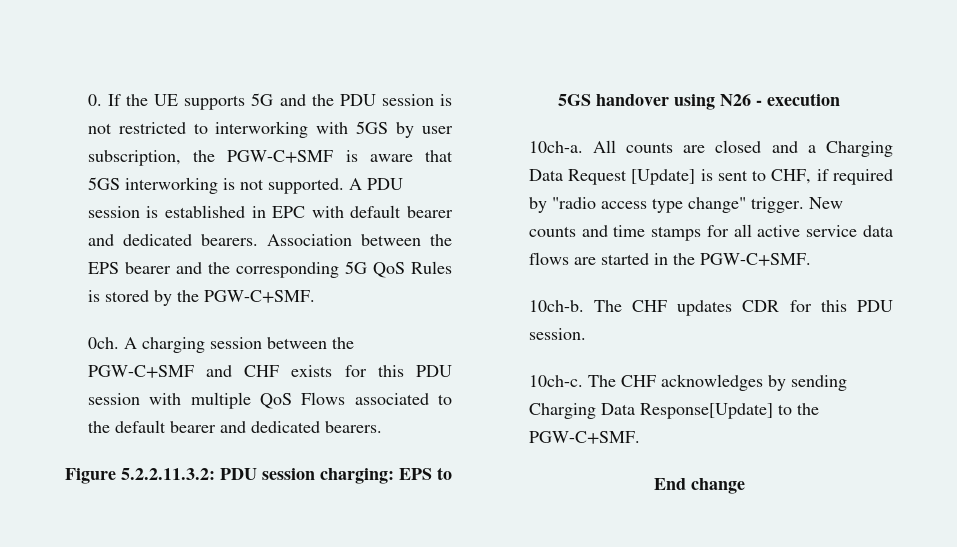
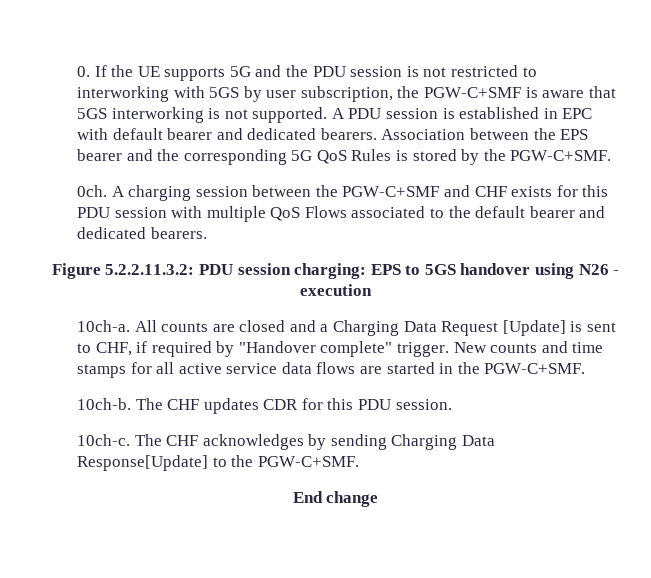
[551,197,746,213] "radio access type change" -> [238,341,393,357] "Handover complete"

